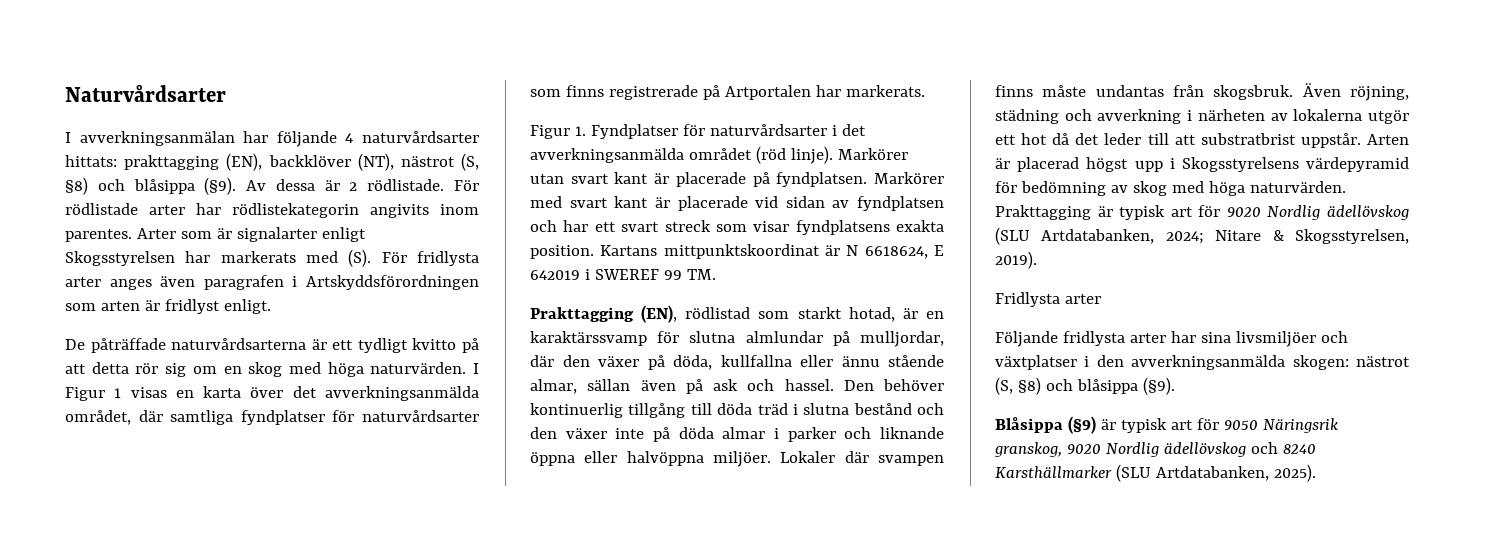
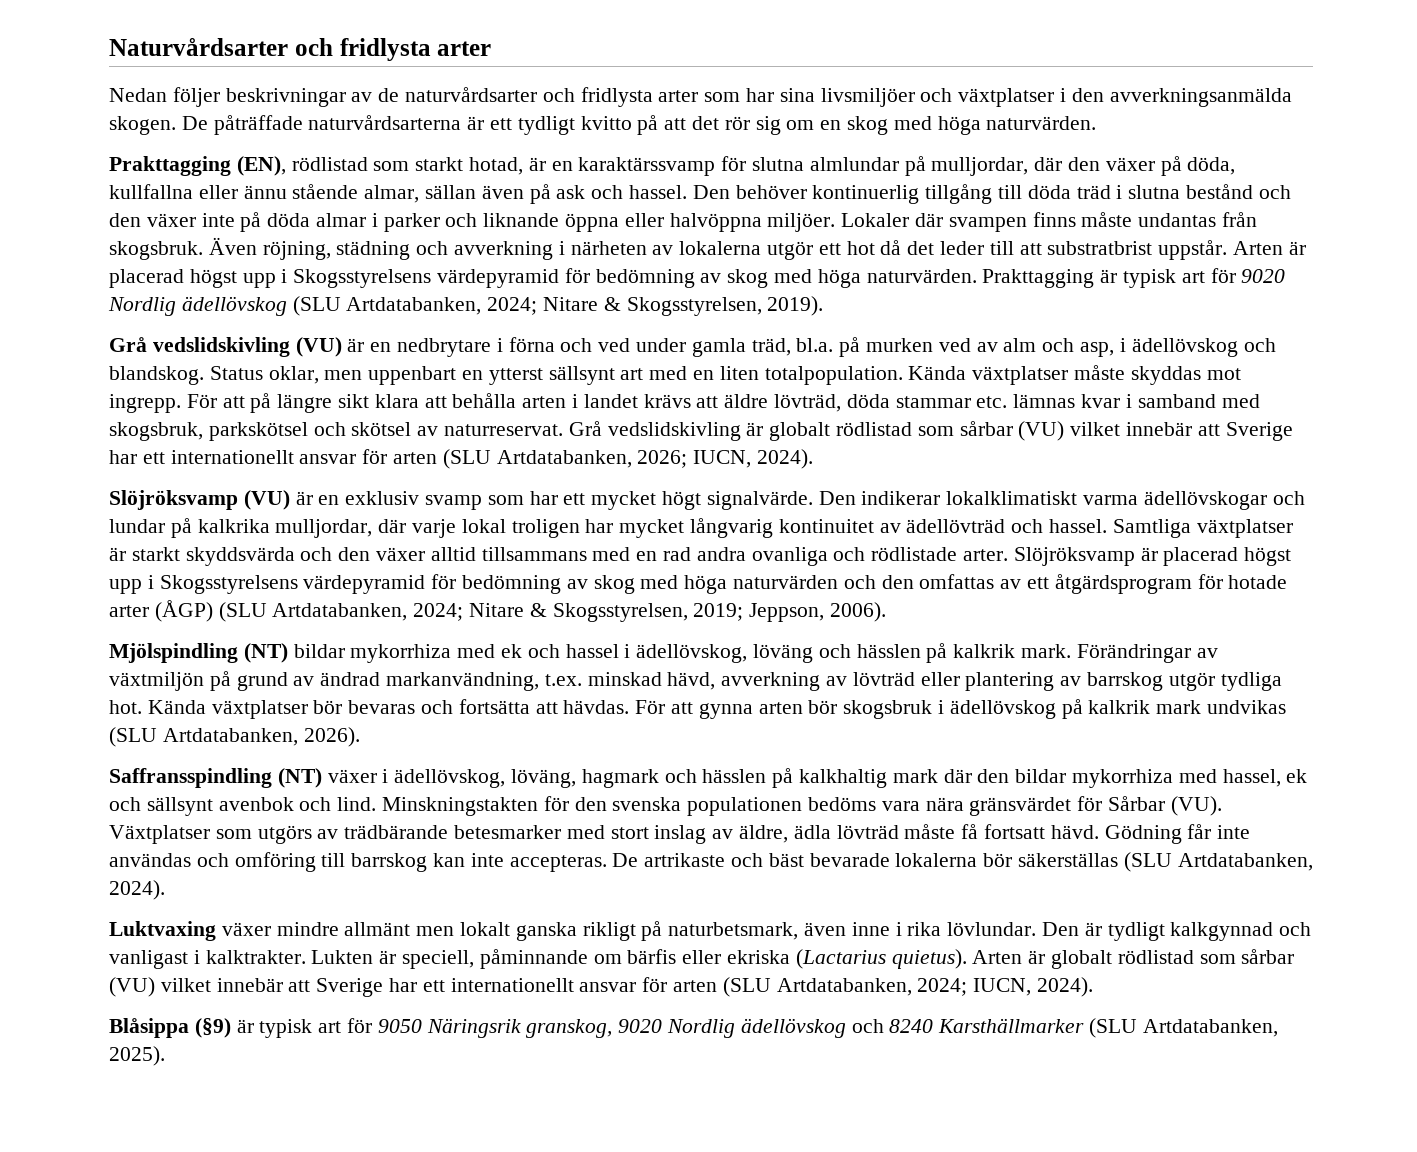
[65,131,479,147] [65,153,480,171] [65,177,479,195] [65,203,479,218] [65,227,366,242] [65,249,479,267] [65,275,479,290] [65,299,271,314] // I avverkningsanmälan har följande 4 naturvårdsarter hittats: prakttagging (EN), backklöver (NT), nästrot (S, §8) och blåsippa (§9). Av dessa är 2 rödlistade. För rödlistade arter har rödlistekategorin angivits inom parentes. Arter som är signalarter enligt Skogsstyrelsen har markerats med (S). För fridlysta arter anges även paragrafen i Artskyddsförordningen som arten är fridlyst enligt. // -> [294,38,492,61] [109,87,1292,107] [109,116,176,135] och fridlysta arter // Nedan följer beskrivningar av de naturvårdsarter och fridlysta arter som har sina livsmiljöer och växtplatser i den avverkningsanmälda skogen.
[91,362,129,374] detta -> [692,116,720,130] det
[472,363,479,374] [65,386,479,401] [65,410,479,425] [530,85,925,100] [530,124,866,139] [530,146,908,164] [530,172,944,187] [530,196,944,211] [530,220,944,235] [530,244,944,259] [530,269,716,280] I Figur 1 visas en karta över det avverkningsanmälda området, där samtliga fyndplatser för naturvårdsarter som finns registrerade på Artportalen har markerats. // Figur 1. Fyndplatser för naturvårdsarter i det avverkningsanmälda området (röd linje). Markörer utan svart kant är placerade på fyndplatsen. Markörer med svart kant är placerade vid sidan av fyndplatsen och har ett svart streck som visar fyndplatsens exakta position. Kartans mittpunktskoordinat är N 6618624, E 642019 i SWEREF 99 TM. -> (1097, 123) none
[995,292,1101,307] [995,331,1348,347] [995,355,1410,370] [995,377,1175,395] Fridlysta arter // Följande fridlysta arter har sina livsmiljöer och växtplatser i den avverkningsanmälda skogen: nästrot (S, §8) och blåsippa (§9). -> [109,337,1276,357] [109,365,1241,385] [109,393,1260,413] [109,421,1293,441] [109,449,814,469] [109,490,1305,510] [109,518,1293,538] [109,547,1292,566] [109,574,1288,594] [109,600,887,622] [109,643,1218,663] [109,671,1282,691] [109,699,1287,719] [109,727,360,747] [109,768,1308,788] [109,796,1222,816] [109,824,1251,844] [109,852,1313,872] [109,880,165,900] [109,921,1312,941] [109,949,1295,969] [109,977,1094,997] Grå vedslidskivling (VU) är en nedbrytare i förna och ved under gamla träd, bl.a. på murken ved av alm och asp, i ädellövskog och blandskog. Status oklar, men uppenbart en ytterst sällsynt art med en liten totalpopulation. Kända växtplatser måste skyddas mot ingrepp. För att på längre sikt klara att behålla arten i landet krävs att äldre lövträd, döda stammar etc. lämnas kvar i samband med skogsbruk, parkskötsel och skötsel av naturreservat. Grå vedslidskivling är globalt rödlistad som sårbar (VU) vilket innebär att Sverige har ett internationellt ansvar för arten (SLU Artdatabanken, 2026; IUCN, 2024). // Slöjröksvamp (VU) är en exklusiv svamp som har ett mycket högt signalvärde. Den indikerar lokalklimatiskt varma ädellövskogar och lundar på kalkrika mulljordar, där varje lokal troligen har mycket långvarig kontinuitet av ädellövträd och hassel. Samtliga växtplatser är starkt skyddsvärda och den växer alltid tillsammans med en rad andra ovanliga och rödlistade arter. Slöjröksvamp är placerad högst upp i Skogsstyrelsens värdepyramid för bedömning av skog med höga naturvärden och den omfattas av ett åtgärdsprogram för hotade arter (ÅGP) (SLU Artdatabanken, 2024; Nitare & Skogsstyrelsen, 2019; Jeppson, 2006). // Mjölspindling (NT) bildar mykorrhiza med ek och hassel i ädellövskog, löväng och hässlen på kalkrik mark. Förändringar av växtmiljön på grund av ändrad markanvändning, t.ex. minskad hävd, avverkning av lövträd eller plantering av barrskog utgör tydliga hot. Kända växtplatser bör bevaras och fortsätta att hävdas. För att gynna arten bör skogsbruk i ädellövskog på kalkrik mark undvikas (SLU Artdatabanken, 2026). // Saffransspindling (NT) växer i ädellövskog, löväng, hagmark och hässlen på kalkhaltig mark där den bildar mykorrhiza med hassel, ek och sällsynt avenbok och lind. Minskningstakten för den svenska populationen bedöms vara nära gränsvärdet för Sårbar (VU). Växtplatser som utgörs av trädbärande betesmarker med stort inslag av äldre, ädla lövträd måste få fortsatt hävd. Gödning får inte användas och omföring till barrskog kan inte accepteras. De artrikaste och bäst bevarade lokalerna bör säkerställas (SLU Artdatabanken, 2024). // Luktvaxing växer mindre allmänt men lokalt ganska rikligt på naturbetsmark, även inne i rika lövlundar. Den är tydligt kalkgynnad och vanligast i kalktrakter. Lukten är speciell, påminnande om bärfis eller ekriska (Lactarius quietus). Arten är globalt rödlistad som sårbar (VU) vilket innebär att Sverige har ett internationellt ansvar för arten (SLU Artdatabanken, 2024; IUCN, 2024).

